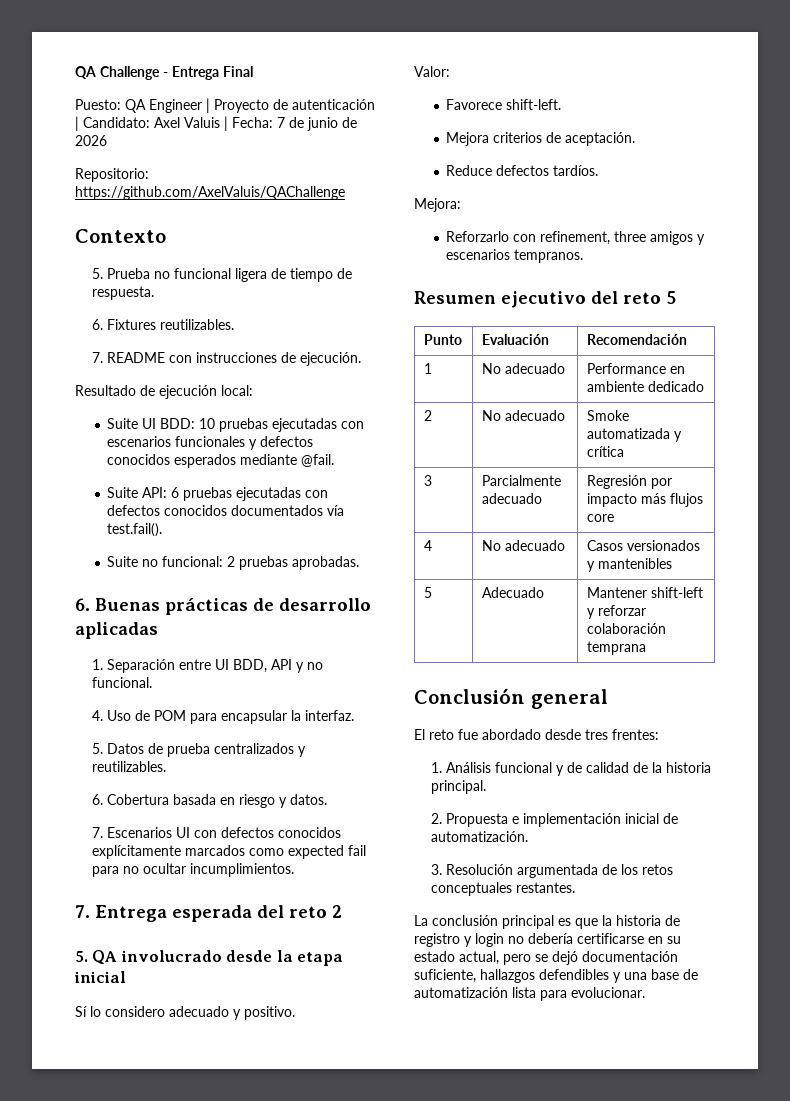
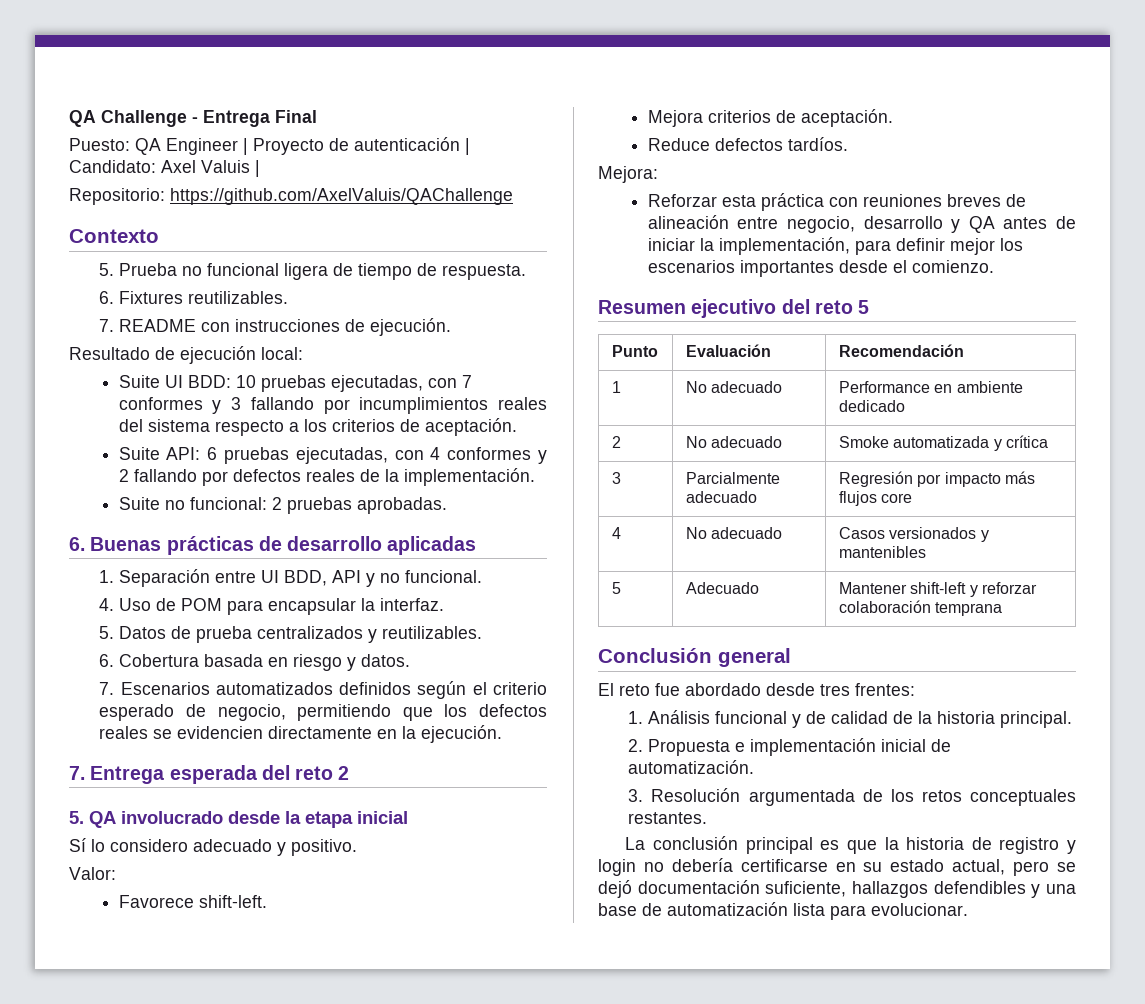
[232,117,357,131] [75,135,107,146] Fecha: 7 de junio de 2026 -> (260, 168) none
[272,418,365,432] [107,436,314,450] [107,454,335,468] [107,487,329,501] [107,505,345,516] [107,523,163,537] ejecutadas con escenarios funcionales y defectos conocidos esperados mediante @fail. // Suite API: 6 pruebas ejecutadas con defectos conocidos documentados vía test.fail(). -> [330,375,472,392] [118,397,547,414] [118,418,517,436] [118,447,547,464] [118,468,535,486] ejecutadas, con 7 conformes y 3 fallando por incumplimientos reales del sistema respecto a los criterios de aceptación. // Suite API: 6 pruebas ejecutadas, con 4 conformes y 2 fallando por defectos reales de la implementación.
[176,827,342,838] [92,845,367,859] [92,863,295,877] UI con defectos conocidos explícitamente marcados como expected fail para no ocultar incumplimientos. -> [215,681,548,699] [99,704,547,721] [99,725,503,743] automatizados definidos según el criterio esperado de negocio, permitiendo que los defectos reales se evidencien directamente en la ejecución.
[446,231,706,245] [446,249,584,263] Reforzarlo con refinement, three amigos y escenarios tempranos. -> [647,193,1026,211] [647,215,1076,233] [647,237,1023,255] [647,260,994,277] Reforzar esta práctica con reuniones breves de alineación entre negocio, desarrollo y QA antes de iniciar la implementación, para definir mejor los escenarios importantes desde el comienzo.

